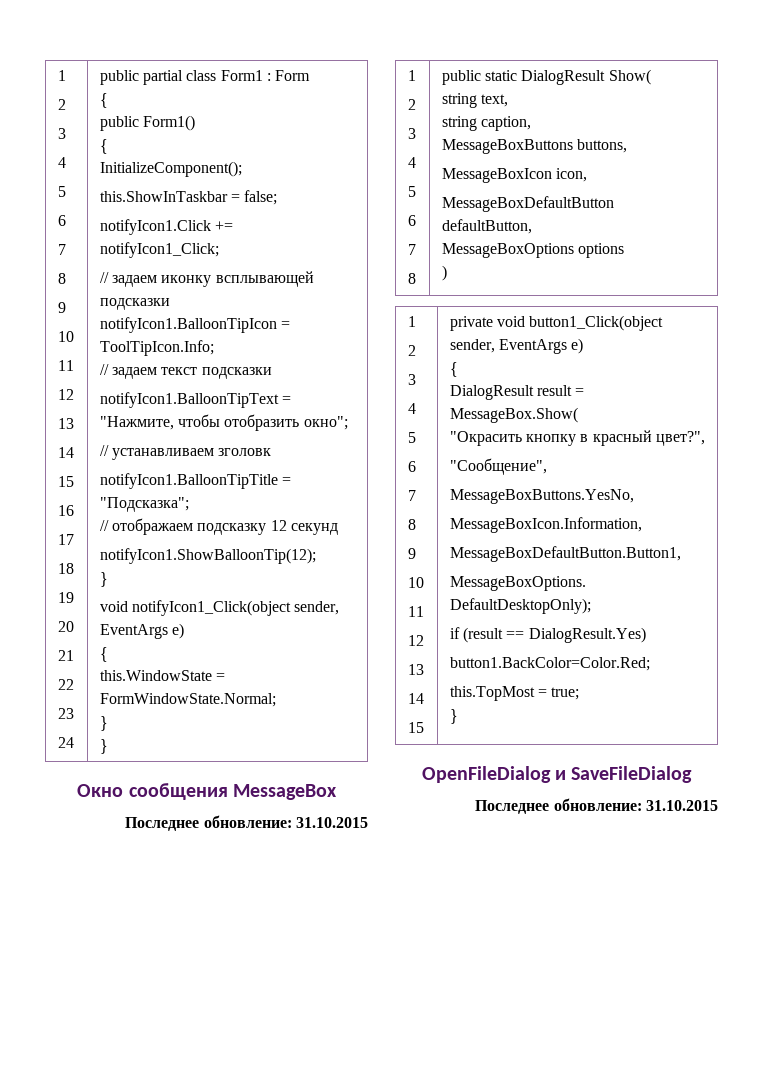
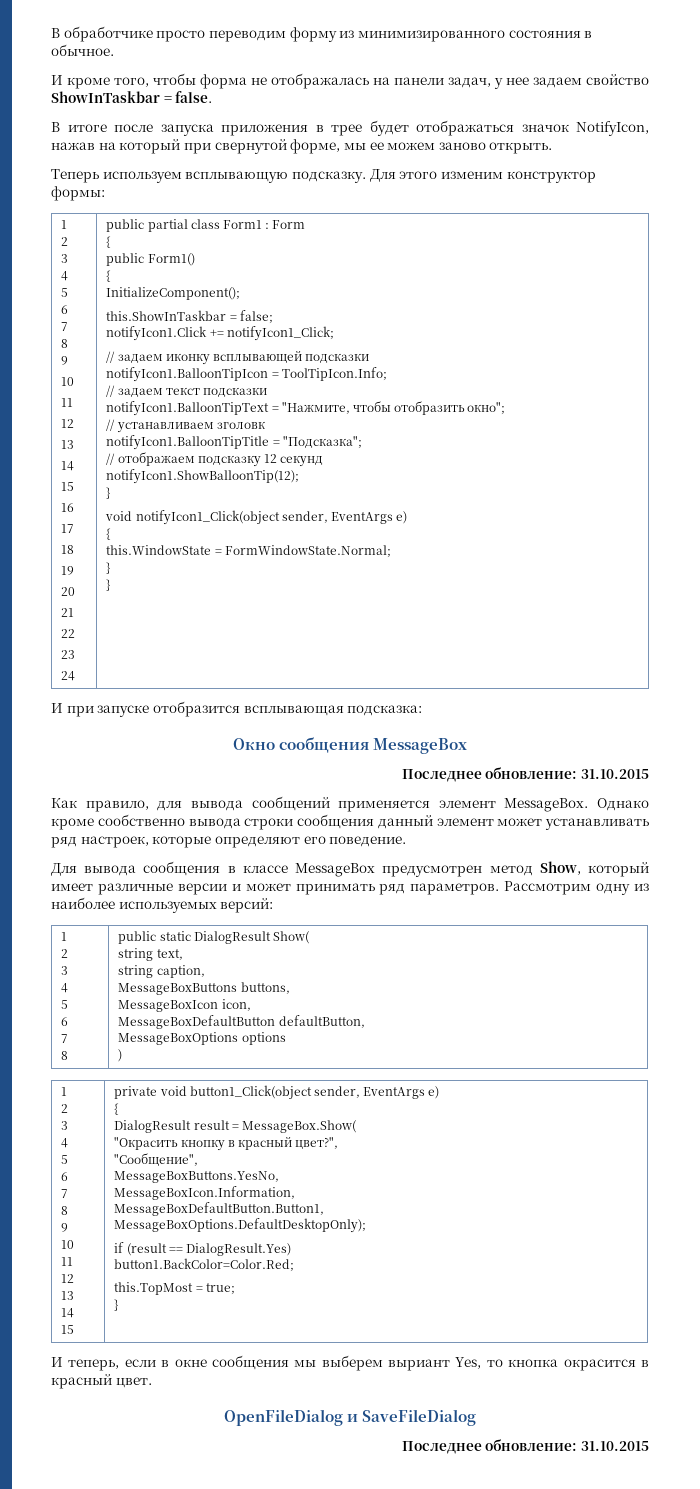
(57, 75) none -> [51,26,593,42] [51,44,114,56] [51,73,649,89] [51,91,213,103] [51,120,649,136] [51,139,553,154] [51,169,596,183] [51,186,105,201] В обработчике просто переводим форму из минимизированного состояния в обычное. // И кроме того, чтобы форма не отображалась на панели задач, у нее задаем свойство ShowInTaskbar = false. // В итоге после запуска приложения в трее будет отображаться значок NotifyIcon, нажав на который при свернутой форме, мы ее можем заново открыть. // Теперь используем всплывающую подсказку. Для этого изменим конструктор формы: //
(108, 746) none -> [51,701,423,717] // И при запуске отобразится всплывающая подсказка:
(368, 822) none -> [51,796,649,812] [51,814,649,830] [51,836,407,848] [51,861,649,877] [51,881,649,895] [51,897,274,913] // Как правило, для вывода сообщений применяется элемент MessageBox. Однако кроме сообственно вывода строки сообщения данный элемент может устанавливать ряд настроек, которые определяют его поведение. // Для вывода сообщения в классе MessageBox предусмотрен метод Show, который имеет различные версии и может принимать ряд параметров. Рассмотрим одну из наиболее используемых версий:
(458, 716) none -> [51,1355,649,1371] [51,1374,152,1389] // И теперь, если в окне сообщения мы выберем выриант Yes, то кнопка окрасится в красный цвет.

